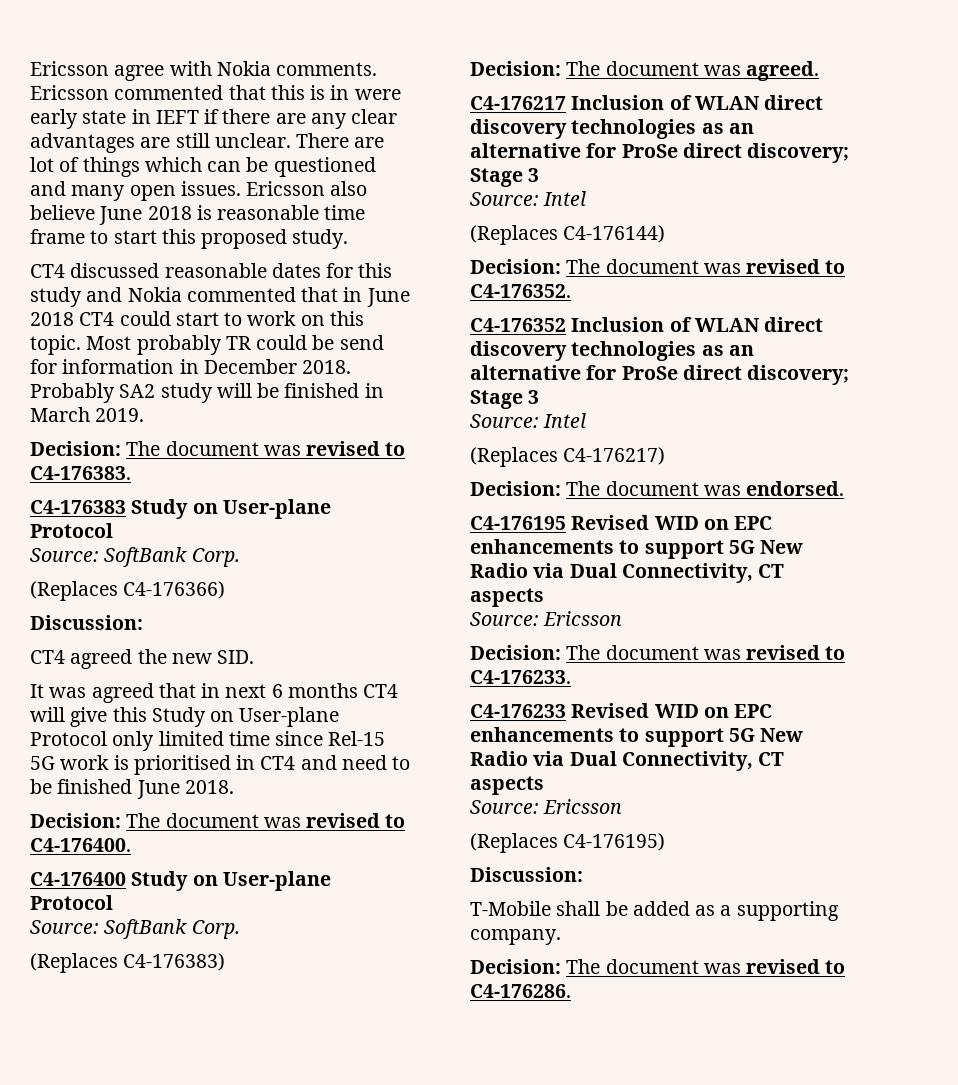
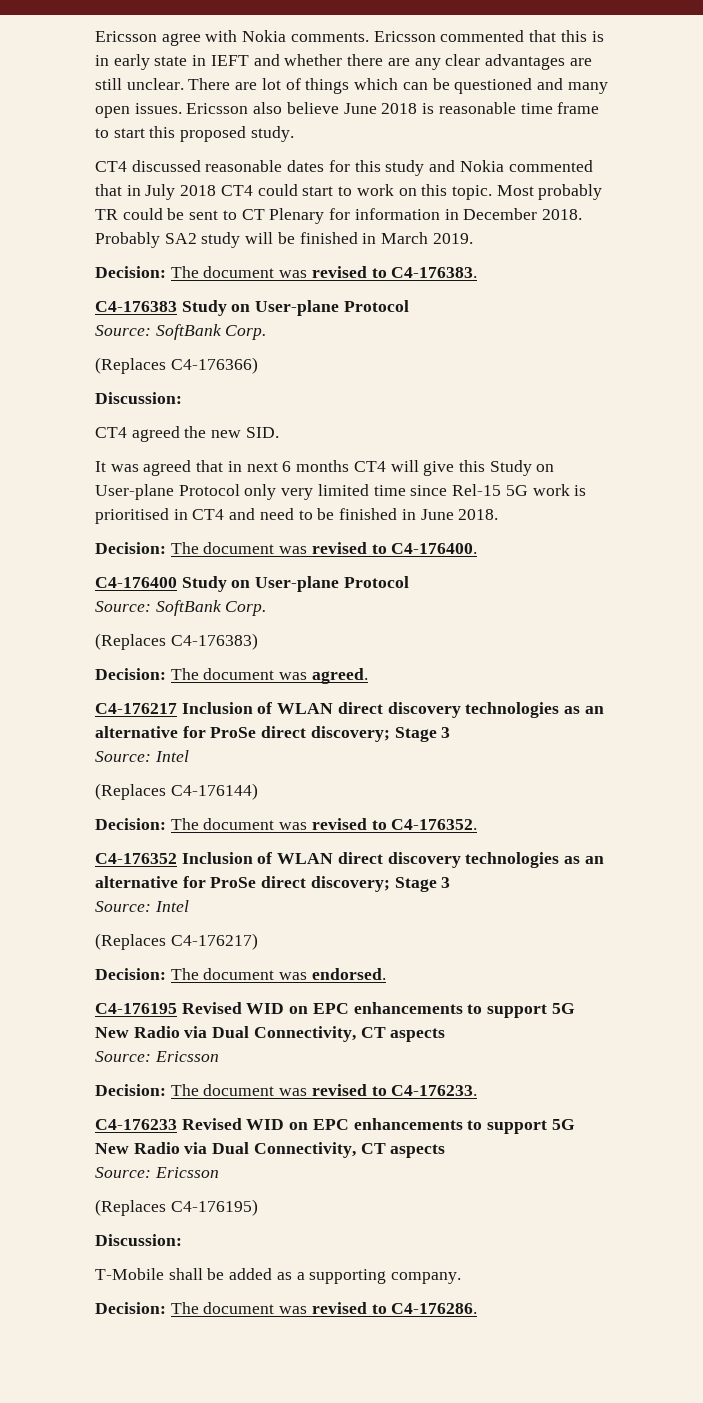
[354,89,401,100] were -> (109, 60) none
[204,109,220,124] if -> [253,54,343,66] and whether
[366,288,410,307] June -> [145,184,176,200] July
[339,335,384,350] send -> [189,208,325,224] sent to CT Plenary
(155, 741) none -> [281,488,314,500] very
(133, 786) none -> [401,509,416,520] in

